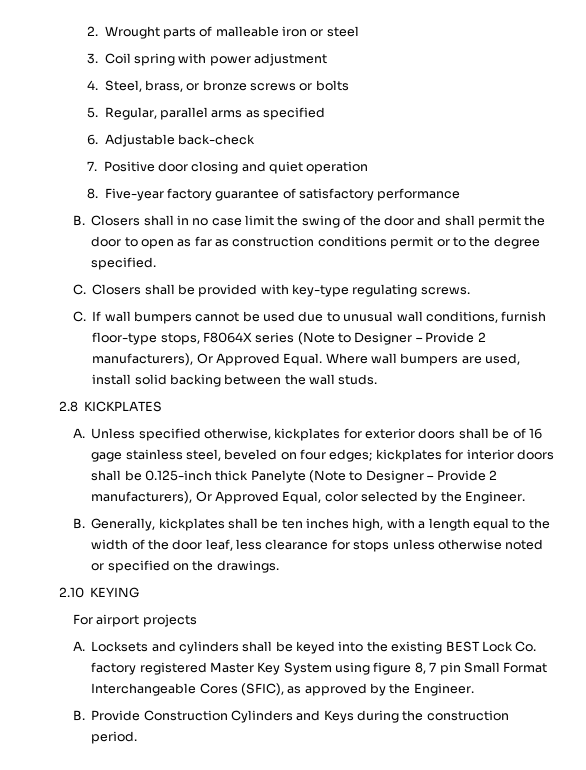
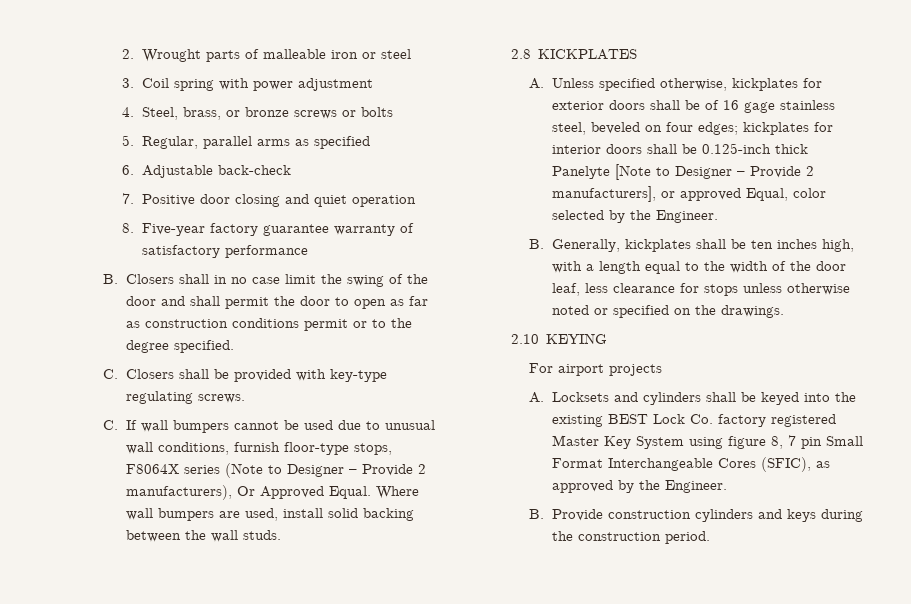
(280, 195) none -> [333,224,395,236] warranty
[309,470,497,483] [91,491,279,504] (Note to Designer – Provide 2 manufacturers), Or Approved -> [614,164,814,180] [551,186,741,202] [Note to Designer – Provide 2 manufacturers], or approved
[143,710,354,723] Construction Cylinders and Keys -> [607,509,816,522] construction cylinders and keys

